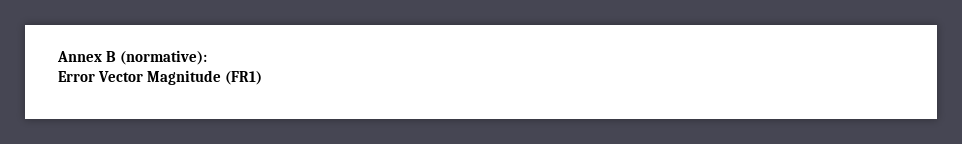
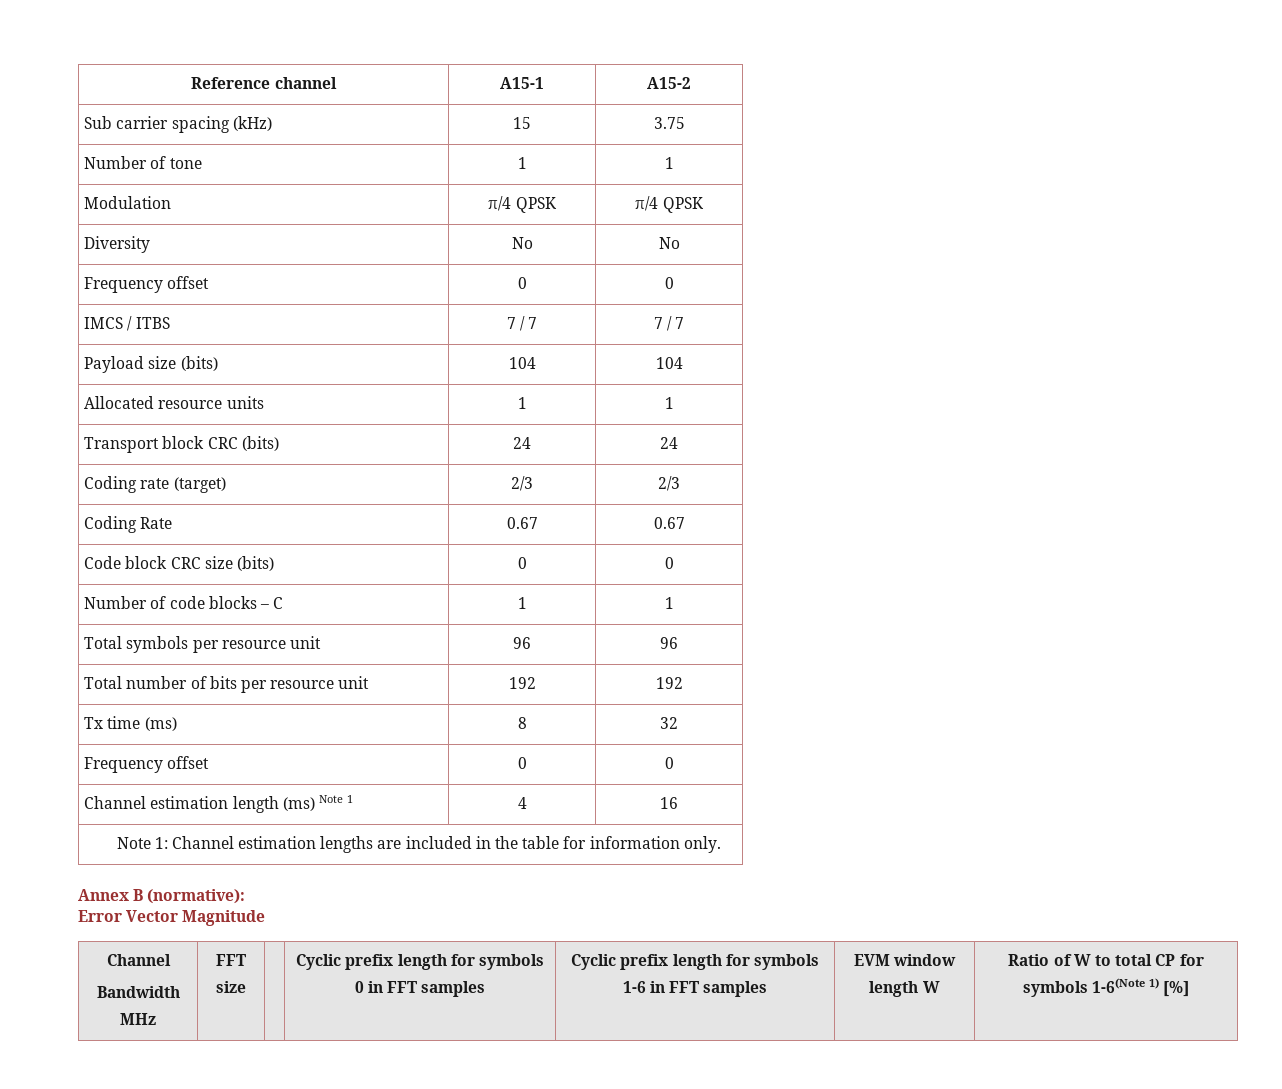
(57, 56) none -> [191,77,337,89] [500,77,544,89] [647,77,691,89] [84,116,272,133] [513,117,531,129] [653,117,685,129] [84,156,202,169] [517,157,527,169] [664,157,674,169] [84,196,172,209] [488,196,557,213] [635,196,704,213] [84,236,151,253] [511,237,533,249] [658,237,680,249] [84,276,210,293] [517,277,527,289] [664,277,674,289] [84,316,170,331] [506,316,538,331] [653,316,685,331] [84,356,218,373] [508,357,536,369] [655,357,683,369] [84,396,264,409] [517,397,527,409] [664,397,674,409] [84,436,279,453] [513,437,531,449] [660,437,678,449] [84,476,226,493] [511,476,533,491] [658,476,680,491] [84,516,173,533] [506,517,538,529] [653,517,685,529] [84,556,275,571] [517,557,527,569] [664,557,674,569] [84,596,284,609] [517,597,527,609] [664,597,674,609] [84,636,322,653] [513,637,531,649] [660,637,678,649] [84,676,370,693] [508,677,536,689] [655,677,683,689] [84,716,177,731] [517,717,527,729] [660,717,678,729] [84,756,210,773] [517,757,527,769] [664,757,674,769] [84,795,354,813] [517,797,527,809] [660,797,678,809] [116,836,721,853] Reference channel | A15-1 | A15-2 // Sub carrier spacing (kHz) | 15 | 3.75 // Number of tone | 1 | 1 // Modulation | π/4 QPSK | π/4 QPSK // Diversity | No | No // Frequency offset | 0 | 0 // IMCS / ITBS | 7 / 7 | 7 / 7 // Payload size (bits) | 104 | 104 // Allocated resource units | 1 | 1 // Transport block CRC (bits) | 24 | 24 // Coding rate (target) | 2/3 | 2/3 // Coding Rate | 0.67 | 0.67 // Code block CRC size (bits) | 0 | 0 // Number of code blocks – C | 1 | 1 // Total symbols per resource unit | 96 | 96 // Total number of bits per resource unit | 192 | 192 // Tx time (ms) | 8 | 32 // Frequency offset | 0 | 0 // Channel estimation length (ms) Note 1 | 4 | 16 // Note 1: Channel estimation lengths are included in the table for information only. //
[224,71,262,85] (FR1) -> [106,954,171,966] [96,986,180,998] [120,1013,156,1025] [216,954,246,966] [216,981,246,993] [296,954,544,970] [354,981,486,997] [571,954,819,970] [622,981,768,997] [853,954,957,966] [869,981,940,997] [1008,954,1204,966] [1022,978,1190,997] // Channel // Bandwidth MHz | FFT size | | Cyclic prefix length for symbols 0 in FFT samples | Cyclic prefix length for symbols 1-6 in FFT samples | EVM window length W | Ratio of W to total CP for symbols 1-6(Note 1) [%]

